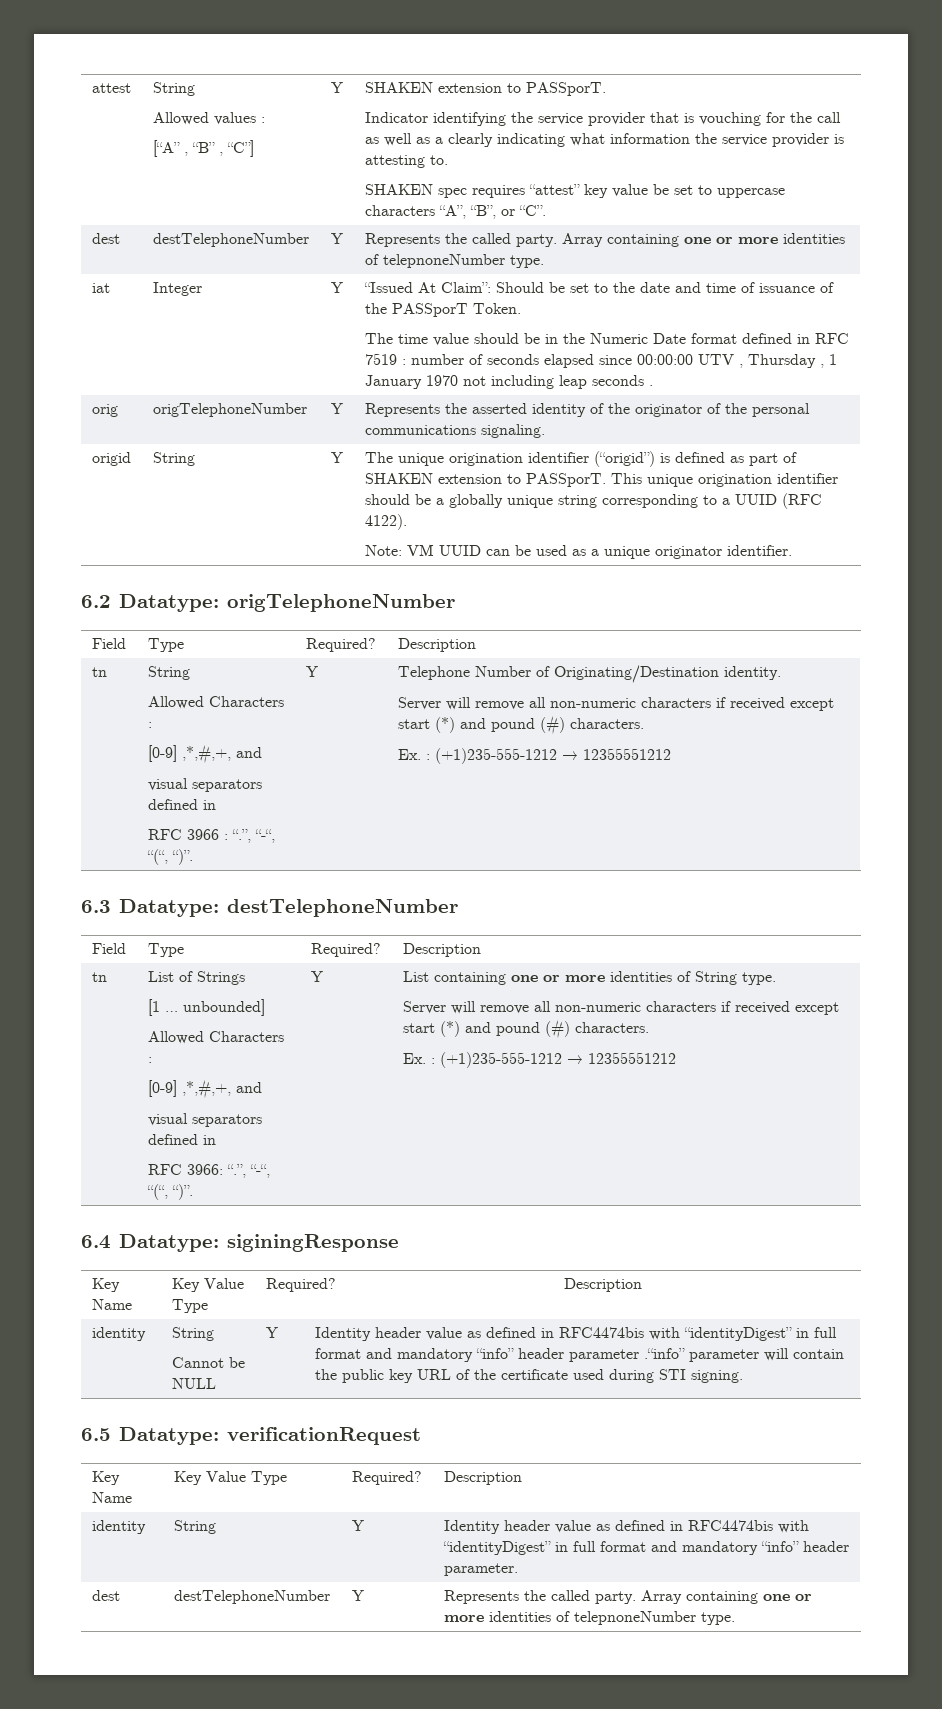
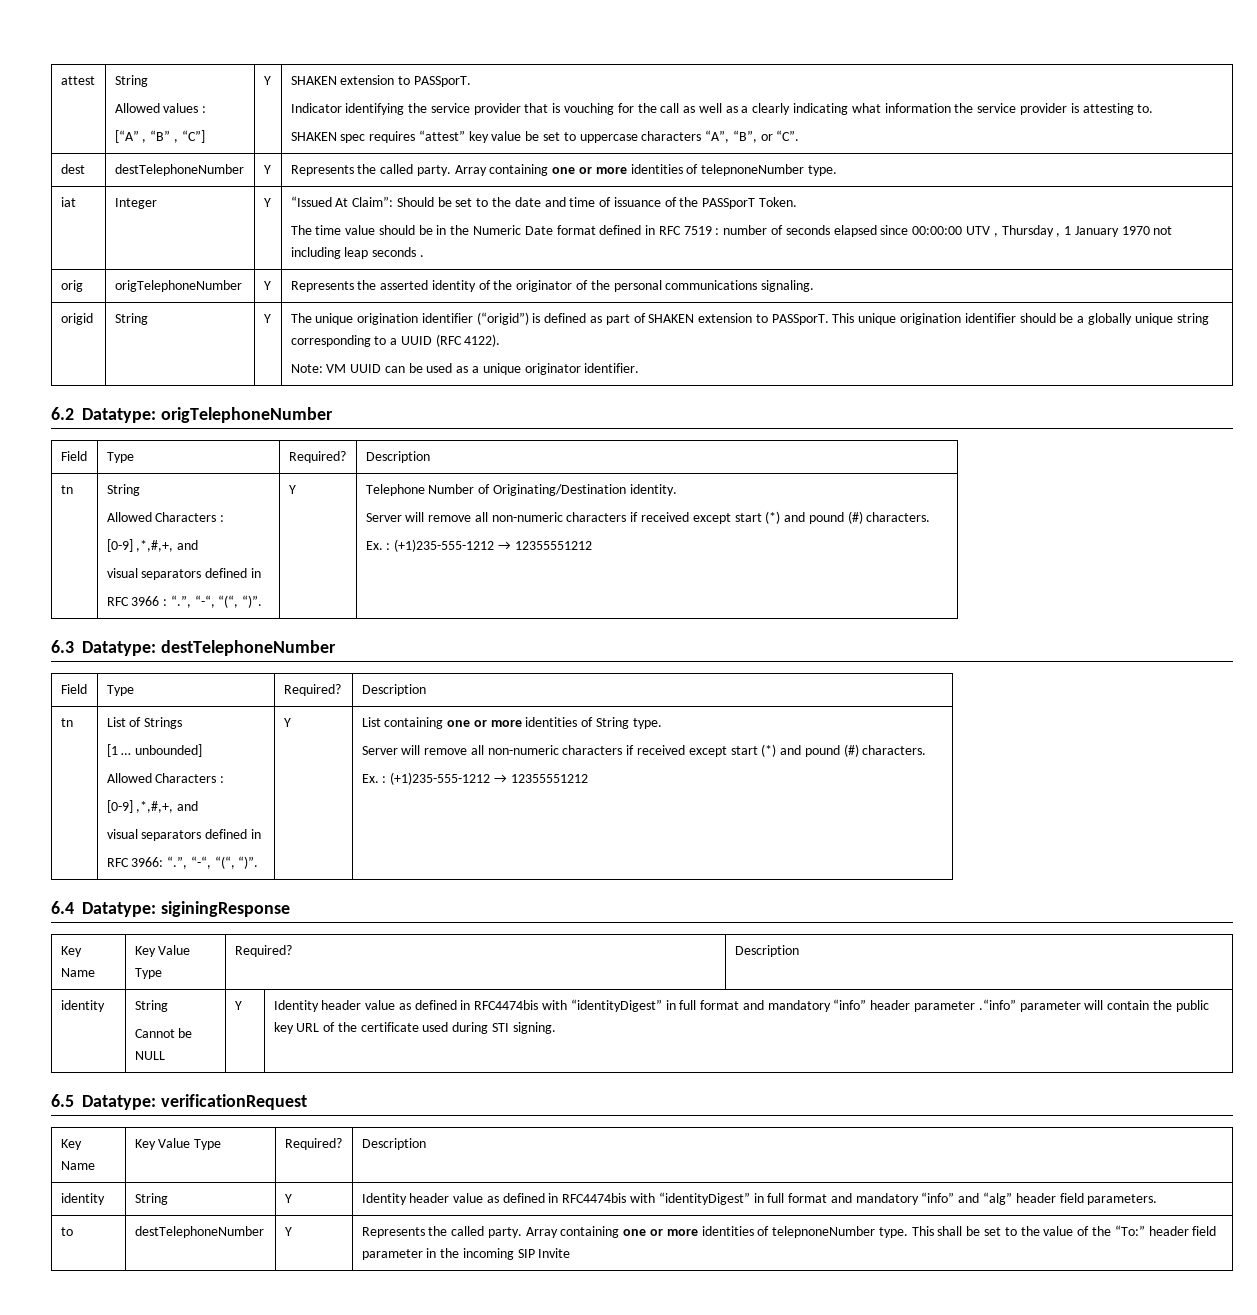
[802,1541,849,1552] [443,1563,518,1576] [91,1590,120,1601] header parameter. // dest -> [958,1192,1158,1205] [60,1227,73,1236] and “alg” header field parameters. // to
(735, 1618) none -> [911,1225,1217,1236] [361,1248,571,1260] This shall be set to the value of the “To:” header field parameter in the incoming SIP Invite

